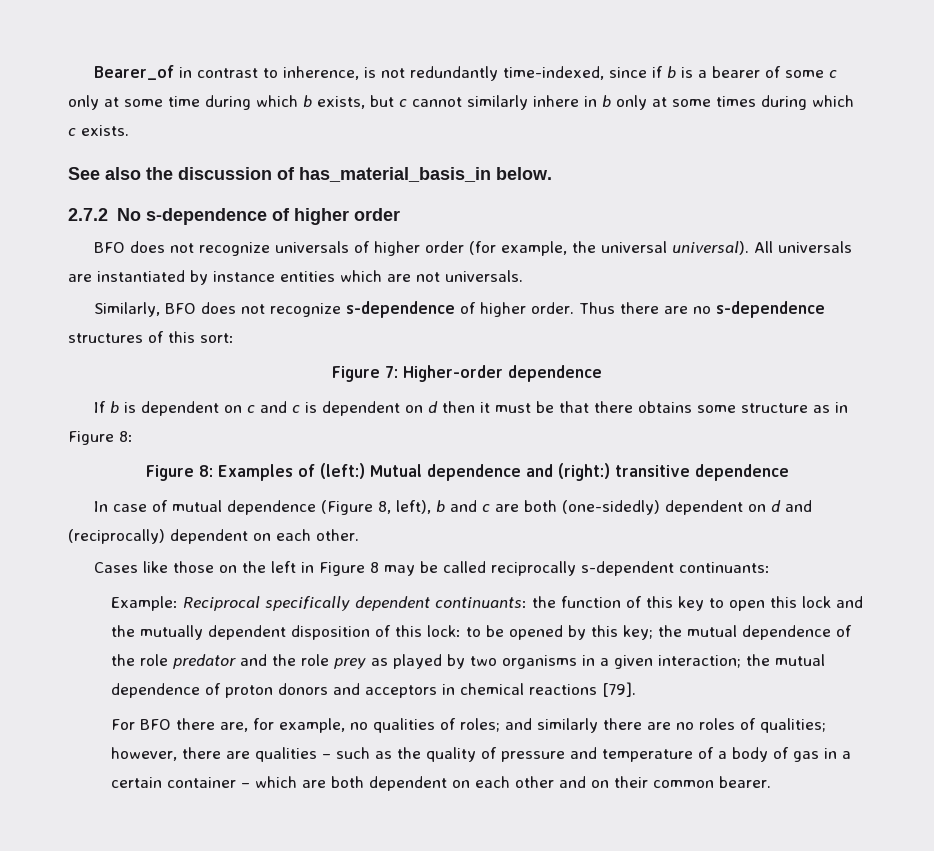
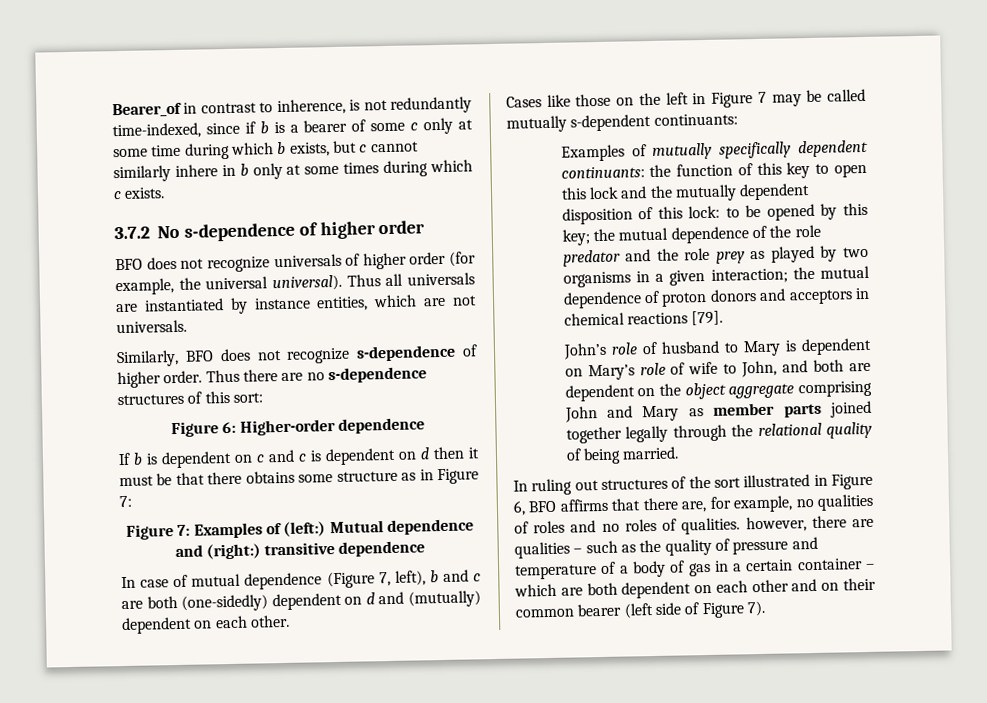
[68,167,552,182] [68,208,108,221] See also the discussion of has_material_basis_in below. // 2.7.2 -> [114,226,150,240] 3.7.2
[754,241,774,253] All -> [346,273,404,287] Thus all
[280,271,335,282] entities -> [316,296,369,312] entities,
[385,366,398,378] 7: -> [222,421,237,434] 6:
[119,431,133,442] [145,465,213,481] 8: // Figure 8: -> [119,495,132,508] [126,524,191,540] 7: // Figure 7:
[378,501,392,514] 8, -> [378,571,391,587] 7,
[68,529,165,544] (reciprocally) -> [408,590,481,608] (mutually)
[370,562,380,573] 8 -> [757,91,767,103] 7
[491,561,577,576] reciprocally -> [506,115,567,133] mutually
[111,596,261,611] Example: Reciprocal -> [560,142,713,162] Examples of mutually
[111,719,172,730] For BFO -> [562,337,872,360] [564,359,871,381] [564,380,872,402] [564,400,872,423] [565,421,872,444] [565,446,680,465] [513,473,873,496] [513,498,642,516] John’s role of husband to Mary is dependent on Mary’s role of wife to John, and both are dependent on the object aggregate comprising John and Mary as member parts joined together legally through the relational quality of being married. // In ruling out structures of the sort illustrated in Figure 6, BFO affirms that
[460,718,672,733] roles; and similarly there are -> [533,520,597,534] roles and
[760,718,827,733] qualities; -> [681,517,741,535] qualities.
[719,776,772,788] bearer. -> [577,600,766,619] bearer (left side of Figure 7).

